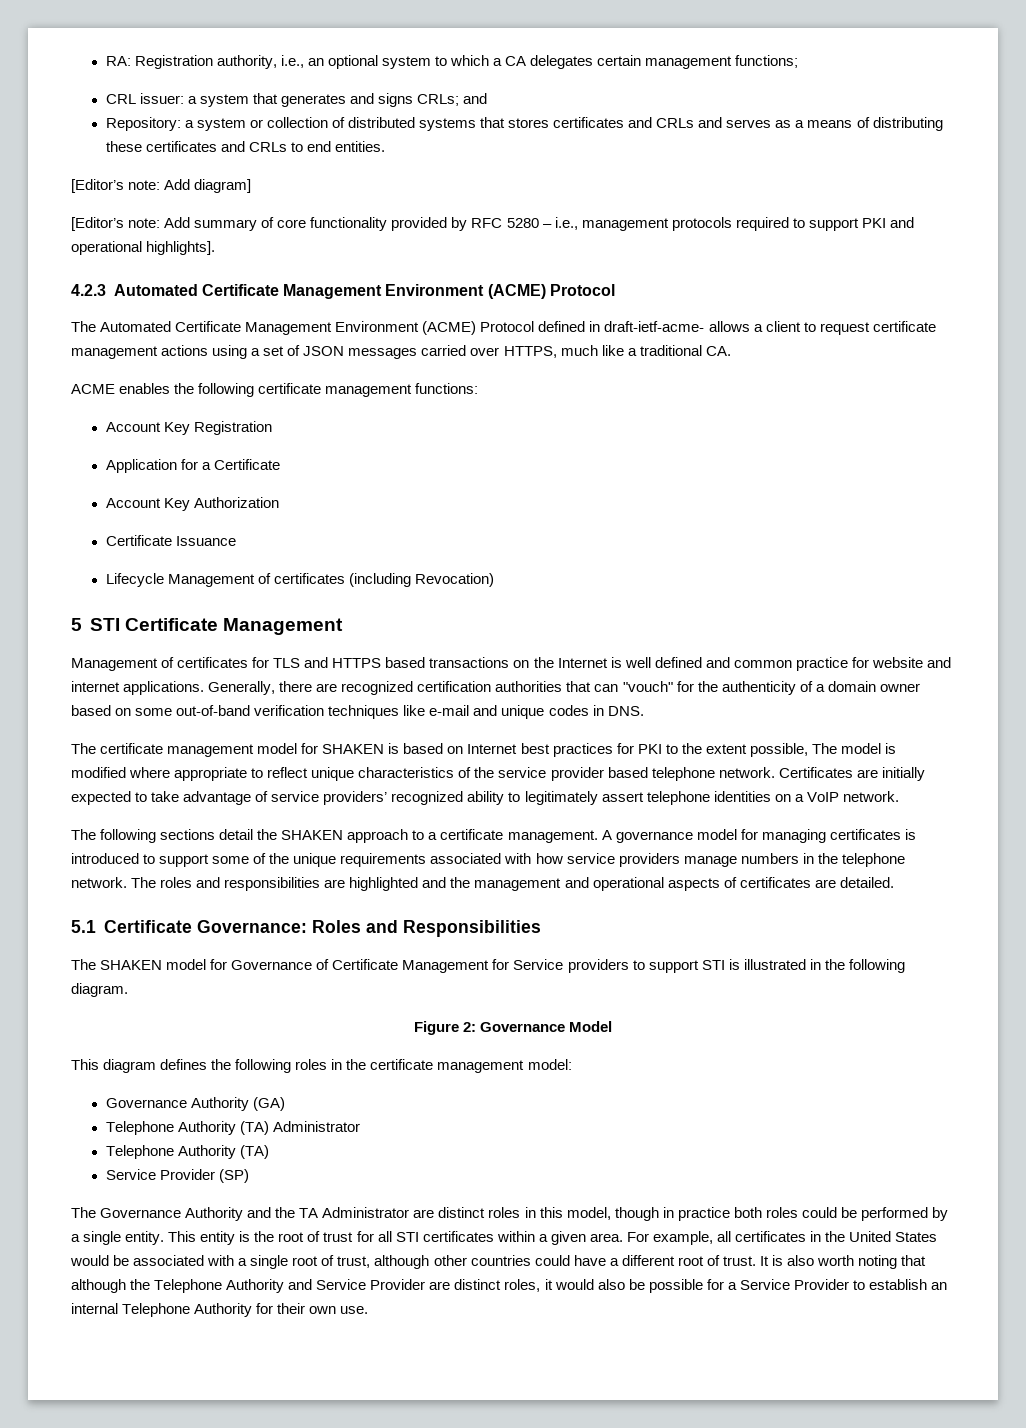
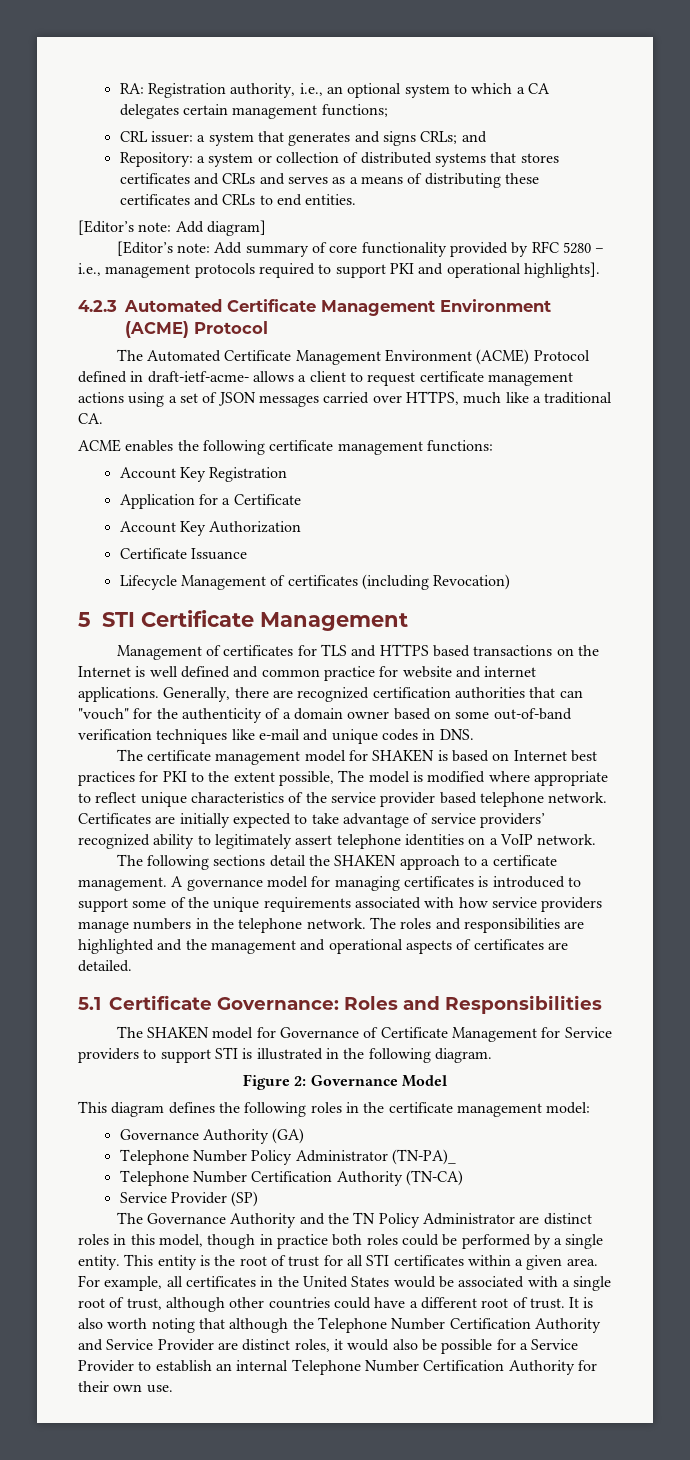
[177,1121,360,1135] [105,1145,269,1159] Authority (TA) Administrator // Telephone Authority (TA) -> [193,1149,457,1165] [119,1170,464,1186] Number Policy Administrator (TN-PA)_ // Telephone Number Certification Authority (TN-CA)
[299,1208,319,1218] TA -> [353,1212,420,1228] TN Policy
(223, 1286) none -> [391,1318,531,1330] Number Certification
(191, 1310) none -> [364,1360,505,1372] Number Certification

